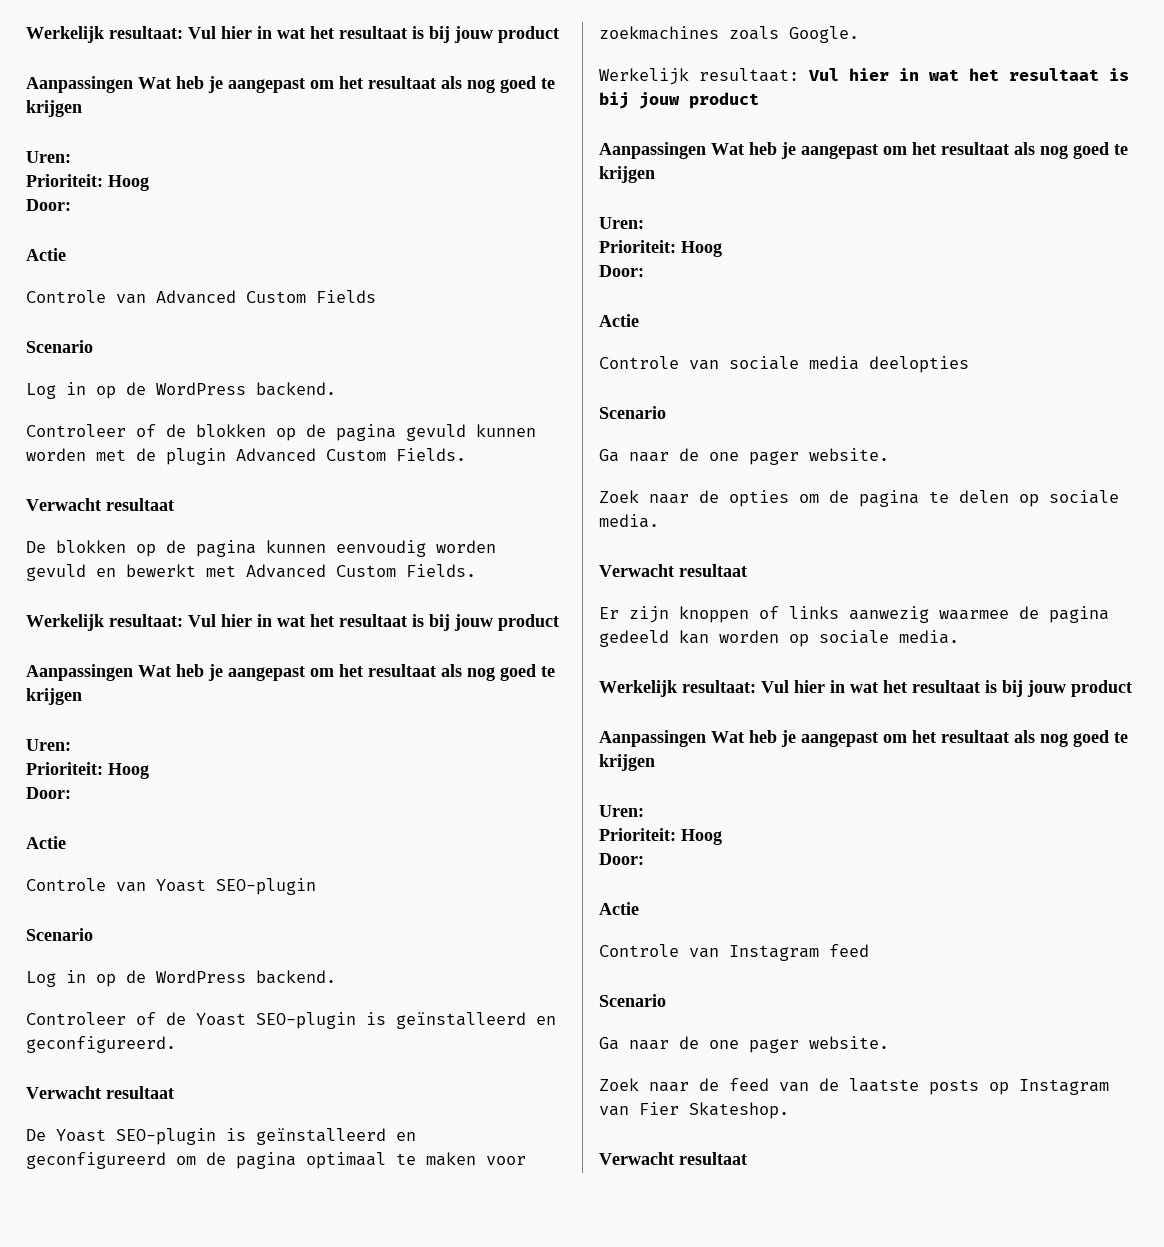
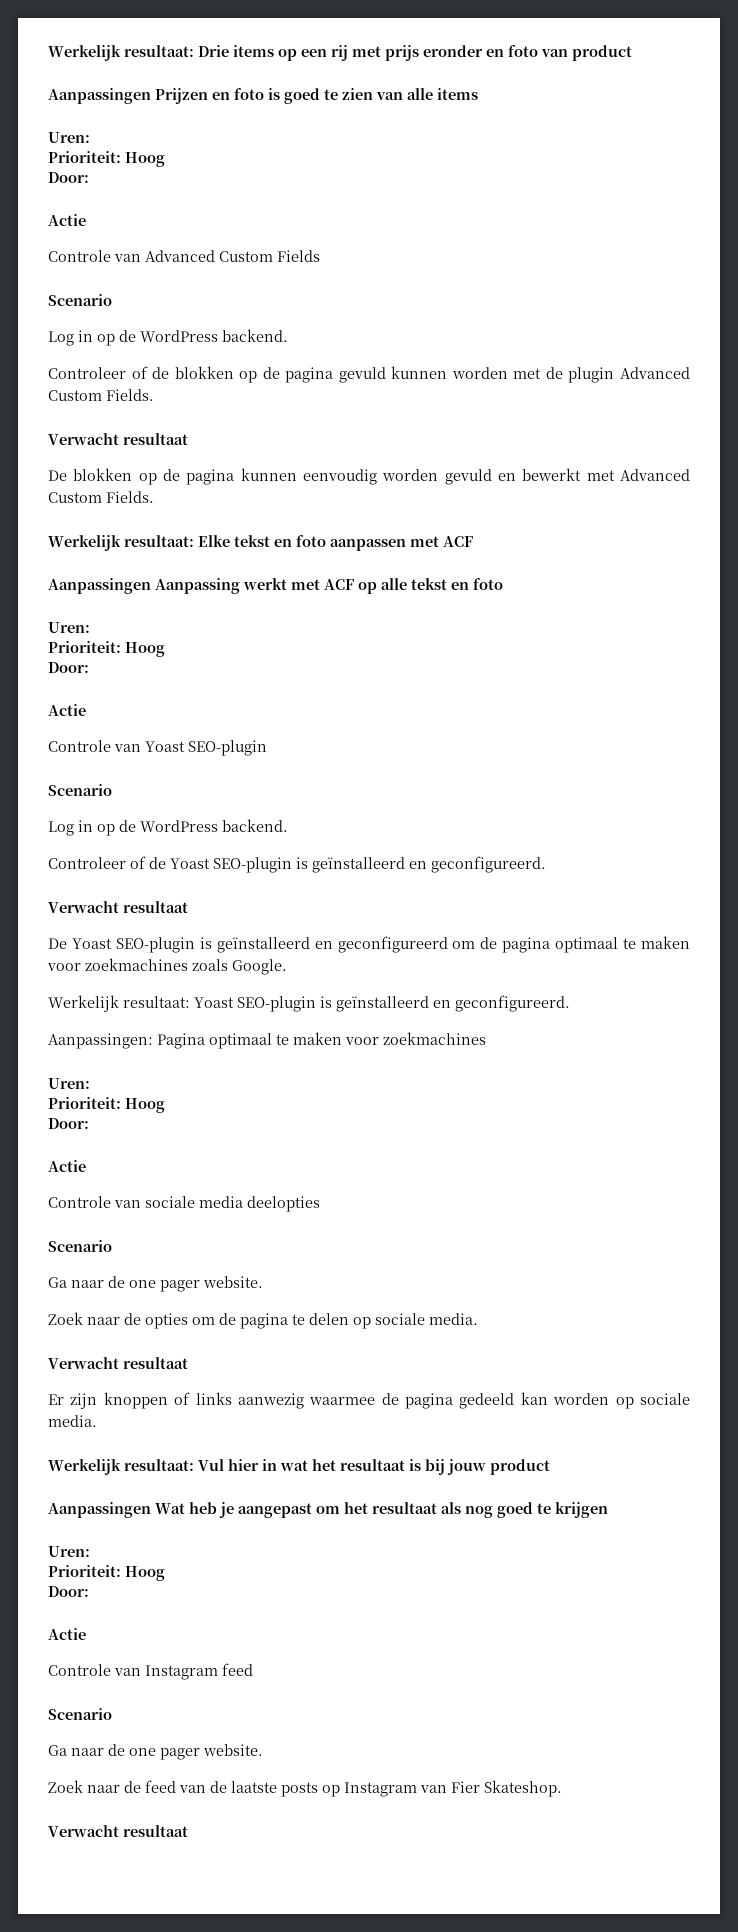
[26,26,559,43] [26,76,555,93] [26,100,82,117] Werkelijk resultaat: Vul hier in wat het resultaat is bij jouw product // Aanpassingen Wat heb je aangepast om het resultaat als nog goed te krijgen -> [48,45,632,61] [48,88,478,104] Werkelijk resultaat: Drie items op een rij met prijs eronder en foto van product // Aanpassingen Prijzen en foto is goed te zien van alle items
[188,614,559,631] [26,664,555,681] [26,688,82,705] Vul hier in wat het resultaat is bij jouw product // Aanpassingen Wat heb je aangepast om het resultaat als nog goed te krijgen -> [198,535,473,551] [48,578,503,594] Elke tekst en foto aanpassen met ACF // Aanpassingen Aanpassing werkt met ACF op alle tekst en foto
[808,68,1129,81] [599,92,759,109] [599,142,1128,159] [599,166,655,183] Vul hier in wat het resultaat is bij jouw product // Aanpassingen Wat heb je aangepast om het resultaat als nog goed te krijgen -> [194,995,570,1012] [48,1032,486,1049] Yoast SEO-plugin is geïnstalleerd en geconfigureerd. // Aanpassingen: Pagina optimaal te maken voor zoekmachines

